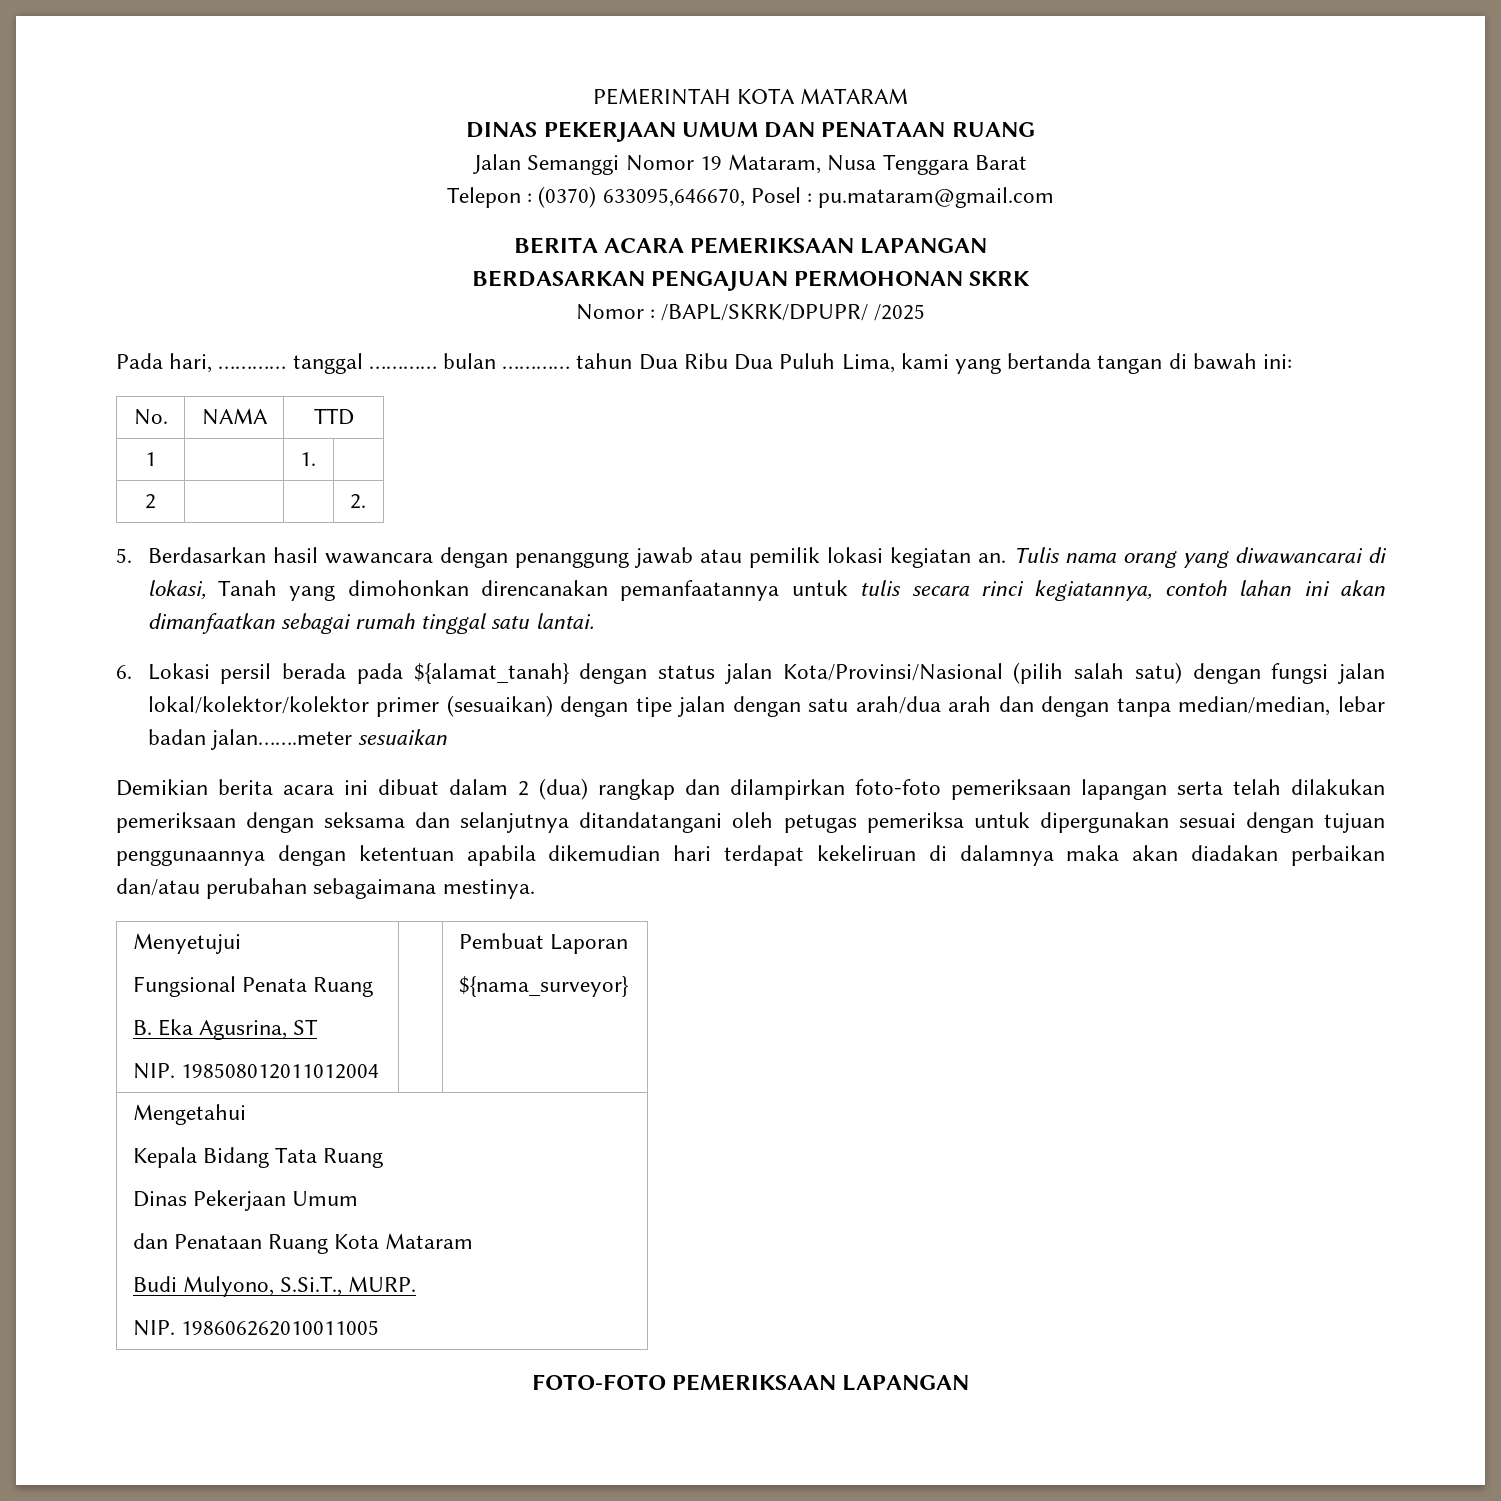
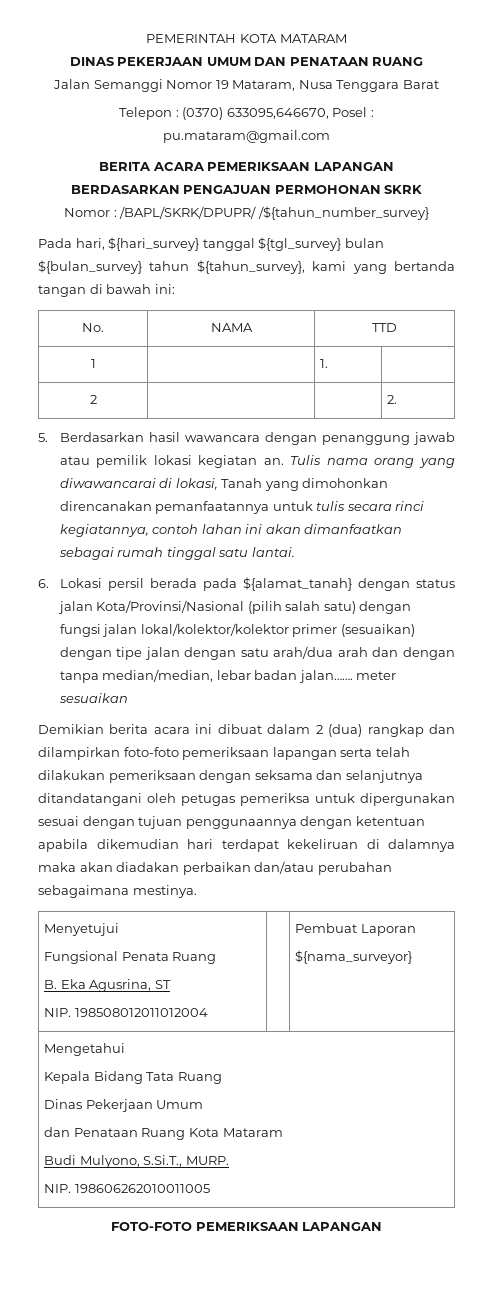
[874,304,926,321] /2025 -> [257,206,429,220] /${tahun_number_survey}
[218,353,895,374] ………… tanggal ………… bulan ………… tahun Dua Ribu Dua Puluh Lima, -> [108,237,384,251] [38,260,305,274] ${hari_survey} tanggal ${tgl_survey} bulan ${bulan_survey} tahun ${tahun_survey},
[210,729,352,750] jalan…….meter -> [298,670,397,683] jalan……. meter

